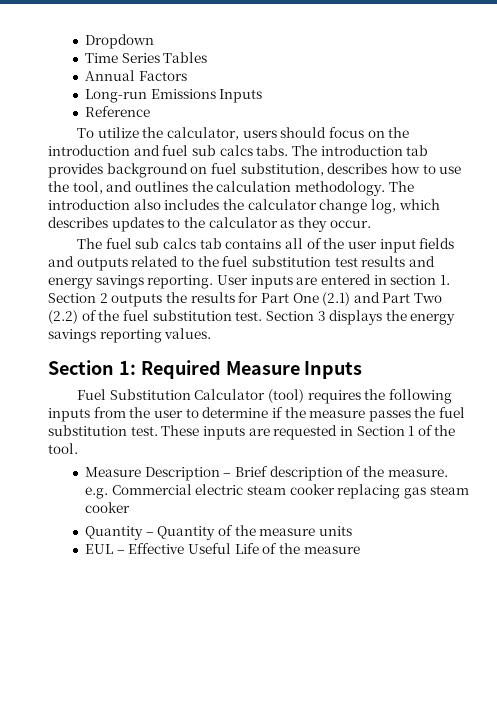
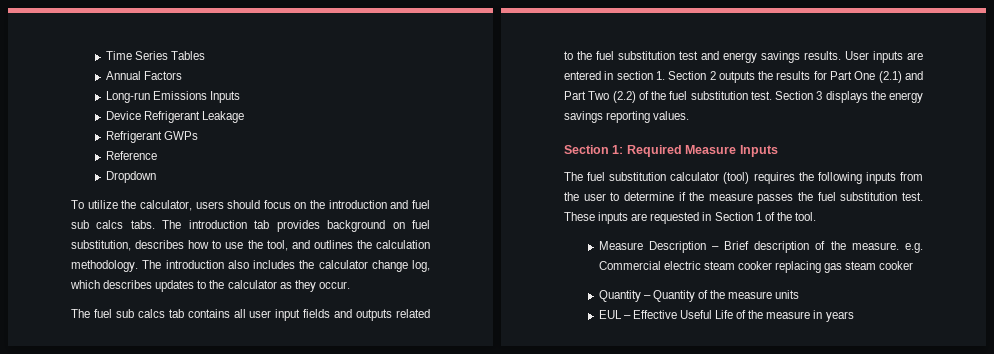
[85,34,155,49] Dropdown // -> (105, 55) none
(263, 96) none -> [105,111,244,123] [105,131,198,143] // Device Refrigerant Leakage // Refrigerant GWPs
(151, 111) none -> [105,171,156,183] // Dropdown
[306,238,345,249] of the -> (246, 313) none
[361,256,406,267] results -> (698, 55) none
[147,275,214,289] reporting. -> [804,51,841,60] results.
[77,389,266,400] Fuel Substitution Calculator -> [564,172,720,181] The fuel substitution calculator
(360, 550) none -> [813,310,854,322] in years

